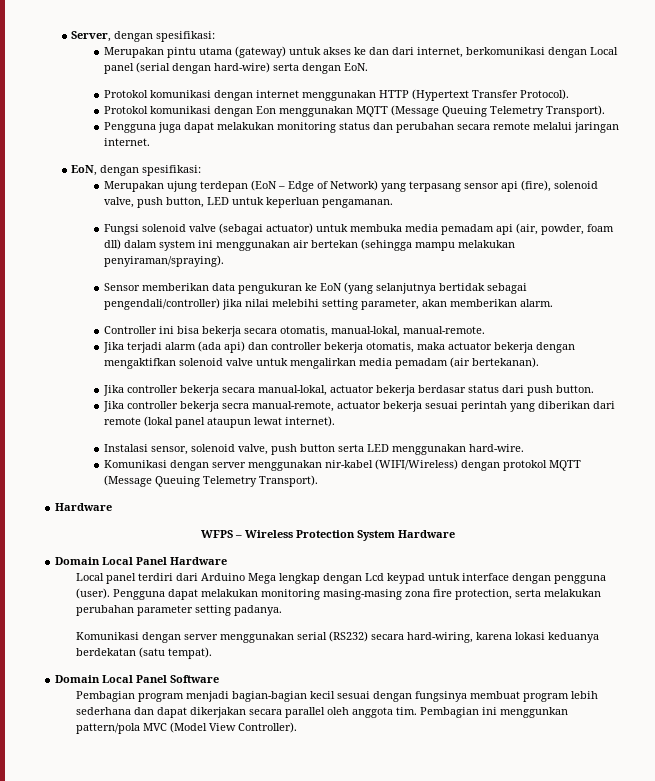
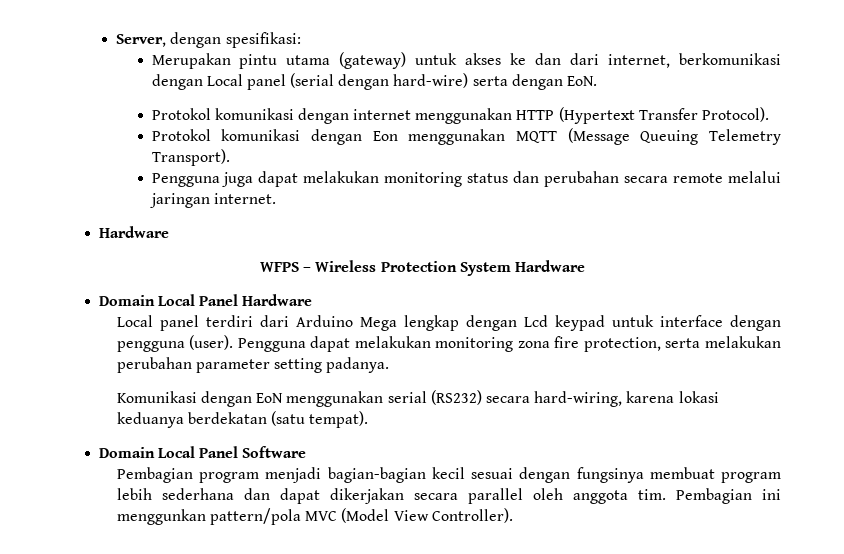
[71,165,202,176] [103,180,598,192] [103,197,393,208] [103,223,614,235] [103,239,515,251] [103,255,224,267] [103,282,527,294] [103,298,553,310] [103,326,485,337] [102,341,575,353] [103,357,539,369] [102,385,594,396] [102,401,615,412] [103,416,335,428] [103,444,524,455] [103,459,581,471] [103,475,318,487] // EoN, dengan spesifikasi: // Merupakan ujung terdepan (EoN – Edge of Network) yang terpasang sensor api (fire), solenoid valve, push button, LED untuk keperluan pengamanan. // Fungsi solenoid valve (sebagai actuator) untuk membuka media pemadam api (air, powder, foam dll) dalam system ini menggunakan air bertekan (sehingga mampu melakukan penyiraman/spraying). // Sensor memberikan data pengukuran ke EoN (yang selanjutnya bertidak sebagai pengendali/controller) jika nilai melebihi setting parameter, akan memberikan alarm. // Controller ini bisa bekerja secara otomatis, manual-lokal, manual-remote. // Jika terjadi alarm (ada api) dan controller bekerja otomatis, maka actuator bekerja dengan mengaktifkan solenoid valve untuk mengalirkan media pemadam (air bertekanan). // Jika controller bekerja secara manual-lokal, actuator bekerja berdasar status dari push button. // Jika controller bekerja secra manual-remote, actuator bekerja sesuai perintah yang diberikan dari remote (lokal panel ataupun lewat internet). // Instalasi sensor, solenoid valve, push button serta LED menggunakan hard-wire. // Komunikasi dengan server menggunakan nir-kabel (WIFI/Wireless) dengan protokol MQTT (Message Queuing Telemetry Transport). -> (276, 198) none
[322,589,402,600] masing-masing -> (514, 344) none
[183,634,218,640] server -> [256,393,284,403] EoN

